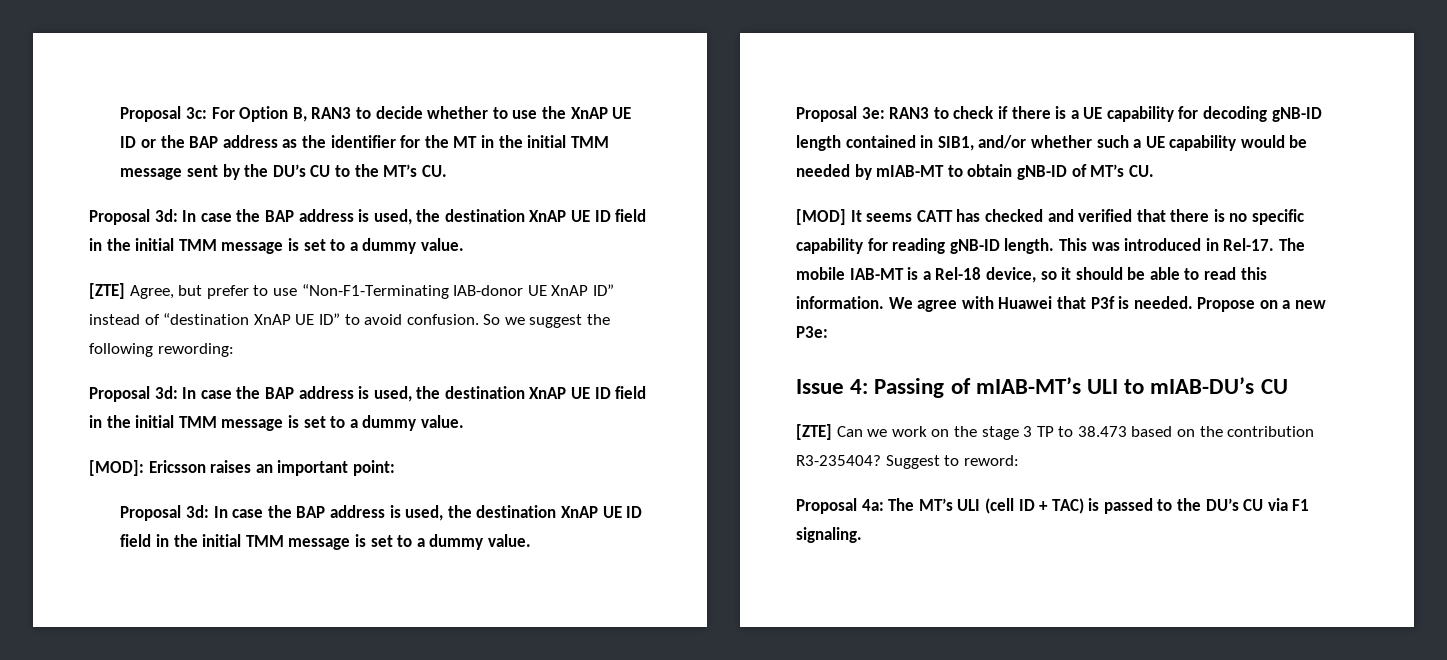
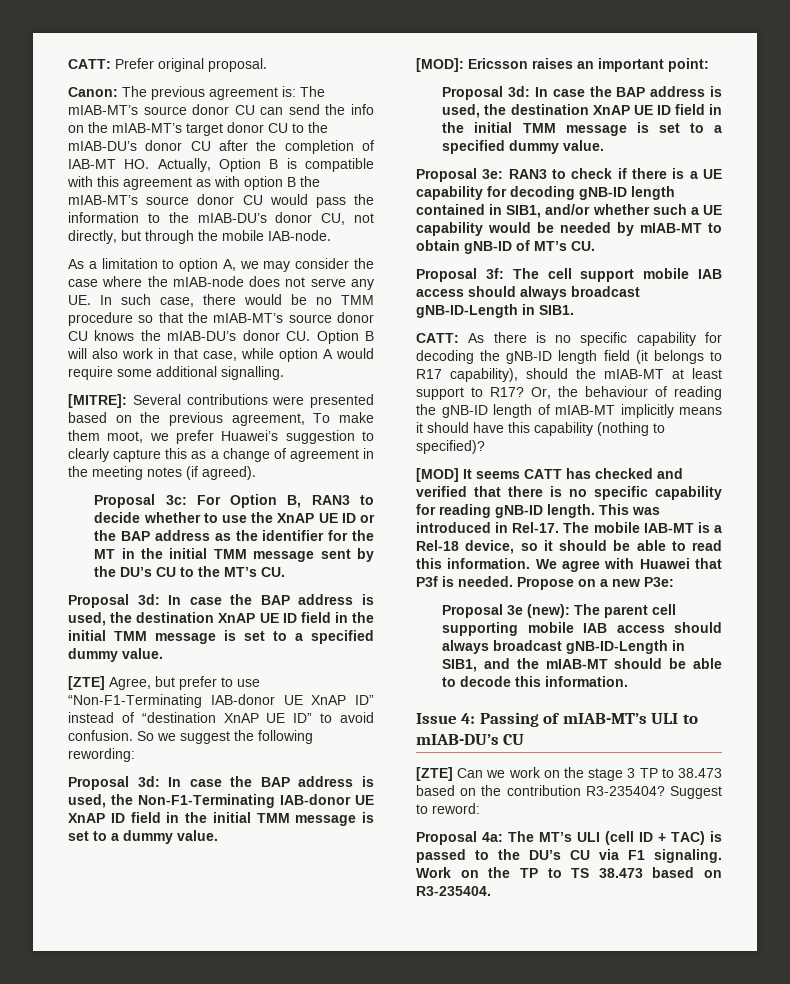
(120, 114) none -> [68,58,267,72] [68,86,325,100] [68,104,374,115] [68,122,328,136] [68,140,374,154] [68,158,374,172] [67,176,320,190] [68,194,374,208] [68,212,374,225] [68,230,331,244] [68,258,374,272] [68,276,374,290] [68,294,374,307] [68,312,374,326] [68,330,374,344] [67,348,374,362] [68,366,284,380] [68,394,374,408] [68,412,374,426] [68,430,374,444] [68,448,374,462] [68,466,256,480] CATT: Prefer original proposal. // Canon: The previous agreement is: The mIAB-MT’s source donor CU can send the info on the mIAB-MT’s target donor CU to the mIAB-DU’s donor CU after the completion of IAB-MT HO. Actually, Option B is compatible with this agreement as with option B the mIAB-MT’s source donor CU would pass the information to the mIAB-DU’s donor CU, not directly, but through the mobile IAB-node. // As a limitation to option A, we may consider the case where the mIAB-node does not serve any UE. In such case, there would be no TMM procedure so that the mIAB-MT’s source donor CU knows the mIAB-DU’s donor CU. Option B will also work in that case, while option A would require some additional signalling. // [MITRE]: Several contributions were presented based on the previous agreement, To make them moot, we prefer Huawei’s suggestion to clearly capture this as a change of agreement in the meeting notes (if agreed). //
(358, 246) none -> [311,630,374,644] specified
[444,386,591,399] destination XnAP UE -> [138,794,374,808] [68,813,105,823] Non-F1-Terminating IAB-donor UE XnAP
(425, 542) none -> [442,140,506,154] specified
(1154, 171) none -> [416,268,722,282] [416,286,640,300] [416,304,574,318] [416,332,722,346] [416,350,722,364] [416,368,722,382] [416,386,722,400] [416,404,722,418] [416,422,665,436] [416,440,485,454] // Proposal 3f: The cell support mobile IAB access should always broadcast gNB-ID-Length in SIB1. // CATT: As there is no specific capability for decoding the gNB-ID length field (it belongs to R17 capability), should the mIAB-MT at least support to R17? Or, the behaviour of reading the gNB-ID length of mIAB-MT implicitly means it should have this capability (nothing to specified)?
(828, 332) none -> [442,604,677,618] [442,622,722,636] [442,640,686,654] [442,658,722,672] [442,676,629,687] // Proposal 3e (new): The parent cell supporting mobile IAB access should always broadcast gNB-ID-Length in SIB1, and the mIAB-MT should be able to decode this information.
(862, 535) none -> [416,867,722,878] [416,886,491,896] Work on the TP to TS 38.473 based on R3-235404.

